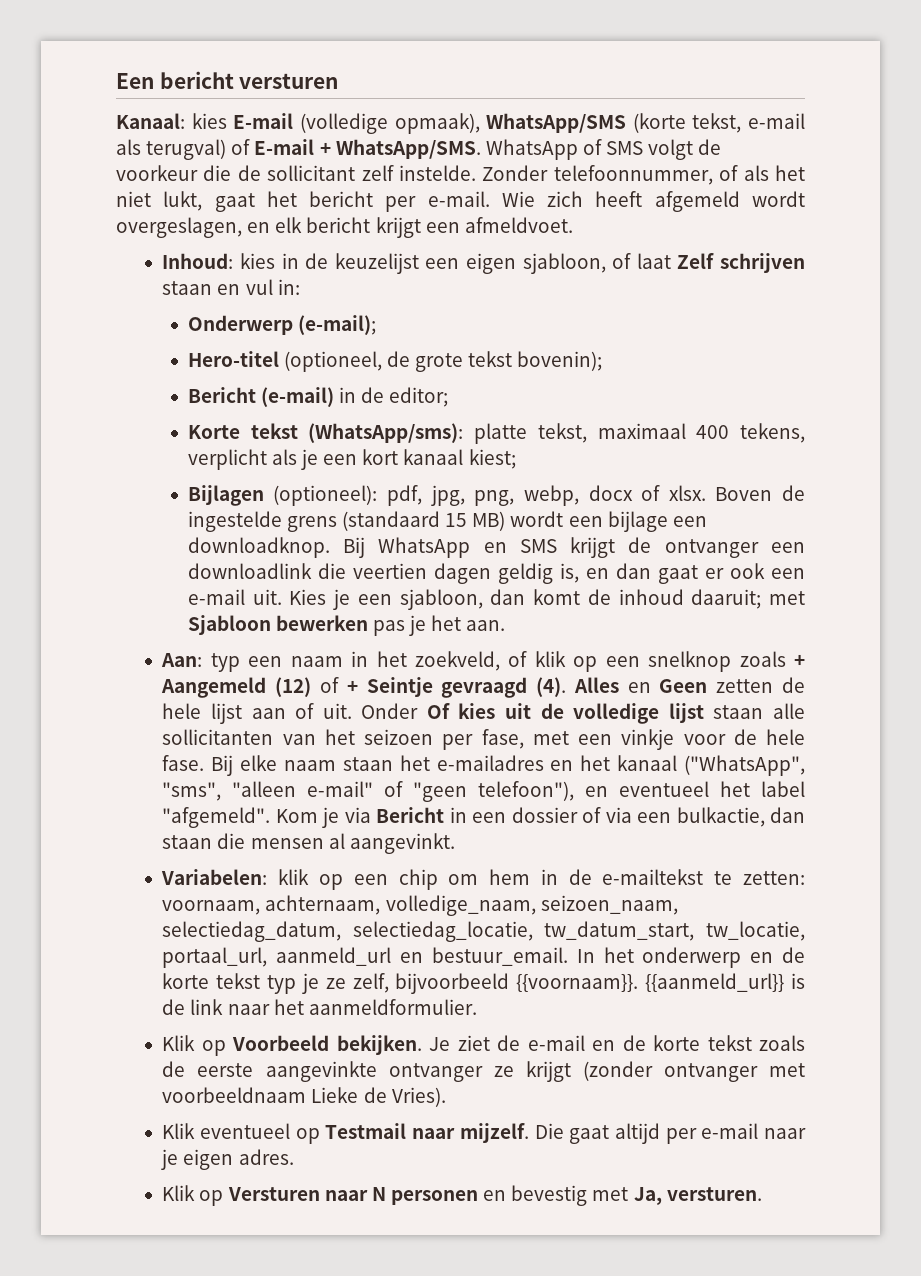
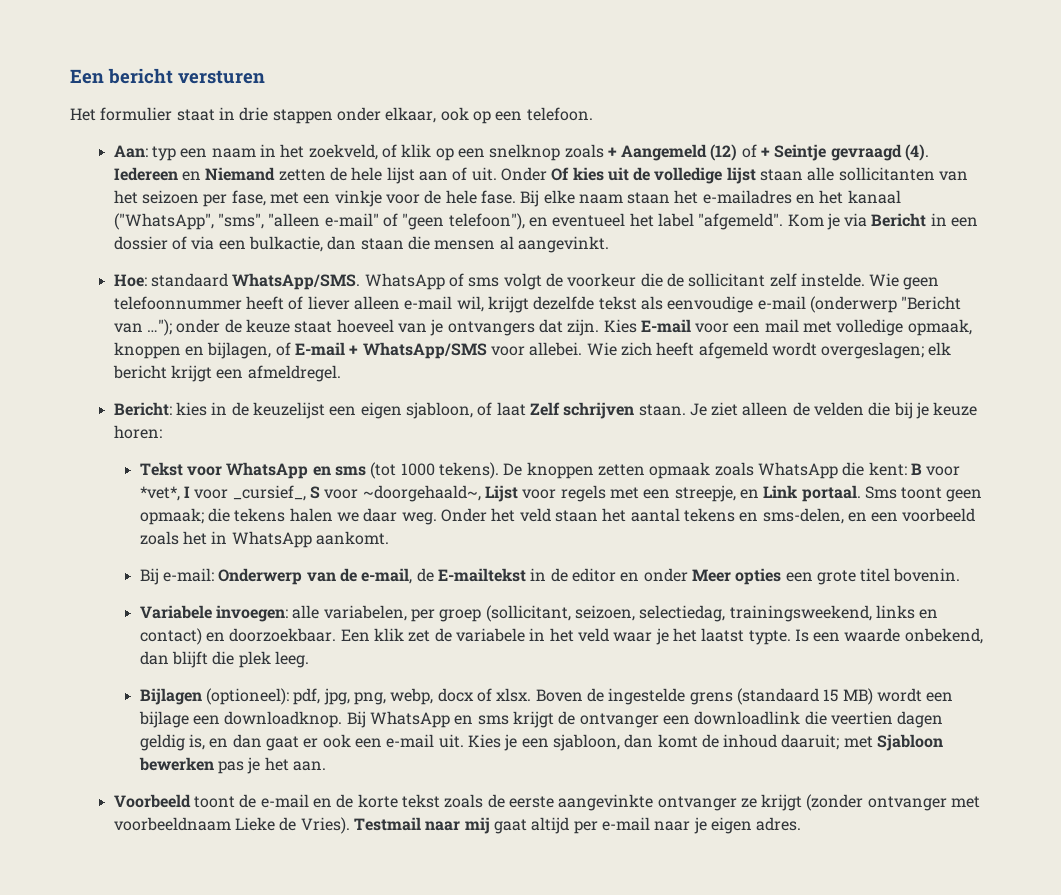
[116,113,805,134] [116,139,722,160] [116,165,805,185] [116,191,805,212] [116,217,573,238] [162,253,805,274] [162,279,300,295] [187,315,376,335] [187,351,603,372] [187,387,449,407] [187,423,806,444] [187,449,516,470] [187,485,805,506] [187,511,707,532] [187,537,805,558] [187,563,805,584] [187,589,805,610] [187,615,506,636] Kanaal: kies E-mail (volledige opmaak), WhatsApp/SMS (korte tekst, e-mail als terugval) of E-mail + WhatsApp/SMS. WhatsApp of SMS volgt de voorkeur die de sollicitant zelf instelde. Zonder telefoonnummer, of als het niet lukt, gaat het bericht per e-mail. Wie zich heeft afgemeld wordt overgeslagen, en elk bericht krijgt een afmeldvoet. // Inhoud: kies in de keuzelijst een eigen sjabloon, of laat Zelf schrijven staan en vul in: // Onderwerp (e-mail); // Hero-titel (optioneel, de grote tekst bovenin); // Bericht (e-mail) in de editor; // Korte tekst (WhatsApp/sms): platte tekst, maximaal 400 tekens, verplicht als je een kort kanaal kiest; // Bijlagen (optioneel): pdf, jpg, png, webp, docx of xlsx. Boven de ingestelde grens (standaard 15 MB) wordt een bijlage een downloadknop. Bij WhatsApp en SMS krijgt de ontvanger een downloadlink die veertien dagen geldig is, en dan gaat er ook een e-mail uit. Kies je een sjabloon, dan komt de inhoud daaruit; met Sjabloon bewerken pas je het aan. -> [70,107,593,124] Het formulier staat in drie stappen onder elkaar, ook op een telefoon.
[573,677,708,693] Alles en Geen -> [113,167,276,181] Iedereen en Niemand
[161,869,806,890] [162,895,678,916] [162,921,805,942] [162,947,806,968] [162,973,805,994] [162,999,477,1015] [162,1035,490,1056] Variabelen: klik op een chip om hem in de e-mailtekst te zetten: voornaam, achternaam, volledige_naam, seizoen_naam, selectiedag_datum, selectiedag_locatie, tw_datum_start, tw_locatie, portaal_url, aanmeld_url en bestuur_email. In het onderwerp en de korte tekst typ je ze zelf, bijvoorbeeld {{voornaam}}. {{aanmeld_url}} is de link naar het aanmeldformulier. // Klik op Voorbeeld bekijken. Je ziet -> [113,273,940,290] [113,296,962,313] [113,319,972,336] [113,342,952,359] [112,365,341,382] [113,402,978,419] [113,425,162,439] [139,462,961,479] [139,485,983,502] [139,508,976,525] [139,531,389,548] [139,568,961,585] [139,605,939,622] [139,628,983,645] [139,651,309,668] [139,688,954,705] [138,711,944,728] [139,734,944,751] [138,757,326,774] [113,794,235,808] Hoe: standaard WhatsApp/SMS. WhatsApp of sms volgt de voorkeur die de sollicitant zelf instelde. Wie geen telefoonnummer heeft of liever alleen e-mail wil, krijgt dezelfde tekst als eenvoudige e-mail (onderwerp "Bericht van …"); onder de keuze staat hoeveel van je ontvangers dat zijn. Kies E-mail voor een mail met volledige opmaak, knoppen en bijlagen, of E-mail + WhatsApp/SMS voor allebei. Wie zich heeft afgemeld wordt overgeslagen; elk bericht krijgt een afmeldregel. // Bericht: kies in de keuzelijst een eigen sjabloon, of laat Zelf schrijven staan. Je ziet alleen de velden die bij je keuze horen: // Tekst voor WhatsApp en sms (tot 1000 tekens). De knoppen zetten opmaak zoals WhatsApp die kent: B voor *vet*, I voor _cursief_, S voor ~doorgehaald~, Lijst voor regels met een streepje, en Link portaal. Sms toont geen opmaak; die tekens halen we daar weg. Onder het veld staan het aantal tekens en sms-delen, en een voorbeeld zoals het in WhatsApp aankomt. // Bij e-mail: Onderwerp van de e-mail, de E-mailtekst in de editor en onder Meer opties een grote titel bovenin. // Variabele invoegen: alle variabelen, per groep (sollicitant, seizoen, selectiedag, trainingsweekend, links en contact) en doorzoekbaar. Een klik zet de variabele in het veld waar je het laatst typte. Is een waarde onbekend, dan blijft die plek leeg. // Bijlagen (optioneel): pdf, jpg, png, webp, docx of xlsx. Boven de ingestelde grens (standaard 15 MB) wordt een bijlage een downloadknop. Bij WhatsApp en sms krijgt de ontvanger een downloadlink die veertien dagen geldig is, en dan gaat er ook een e-mail uit. Kies je een sjabloon, dan komt de inhoud daaruit; met Sjabloon bewerken pas je het aan. // Voorbeeld toont
[162,1123,564,1144] // Klik eventueel op Testmail naar mijzelf. Die -> [353,817,490,834] Testmail naar mij
[162,1185,762,1206] // Klik op Versturen naar N personen en bevestig met Ja, versturen. -> (802, 824) none

